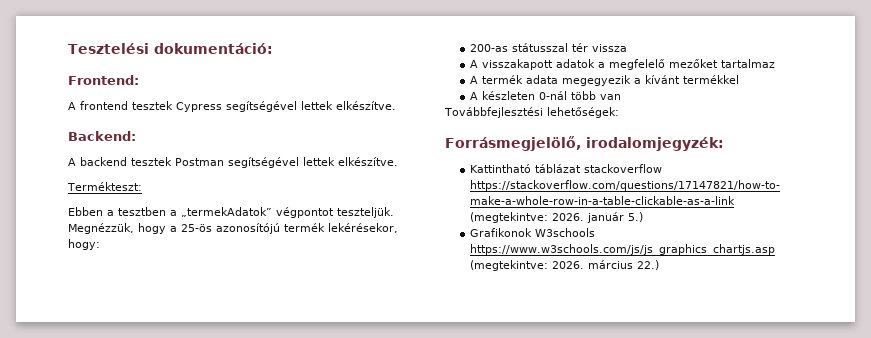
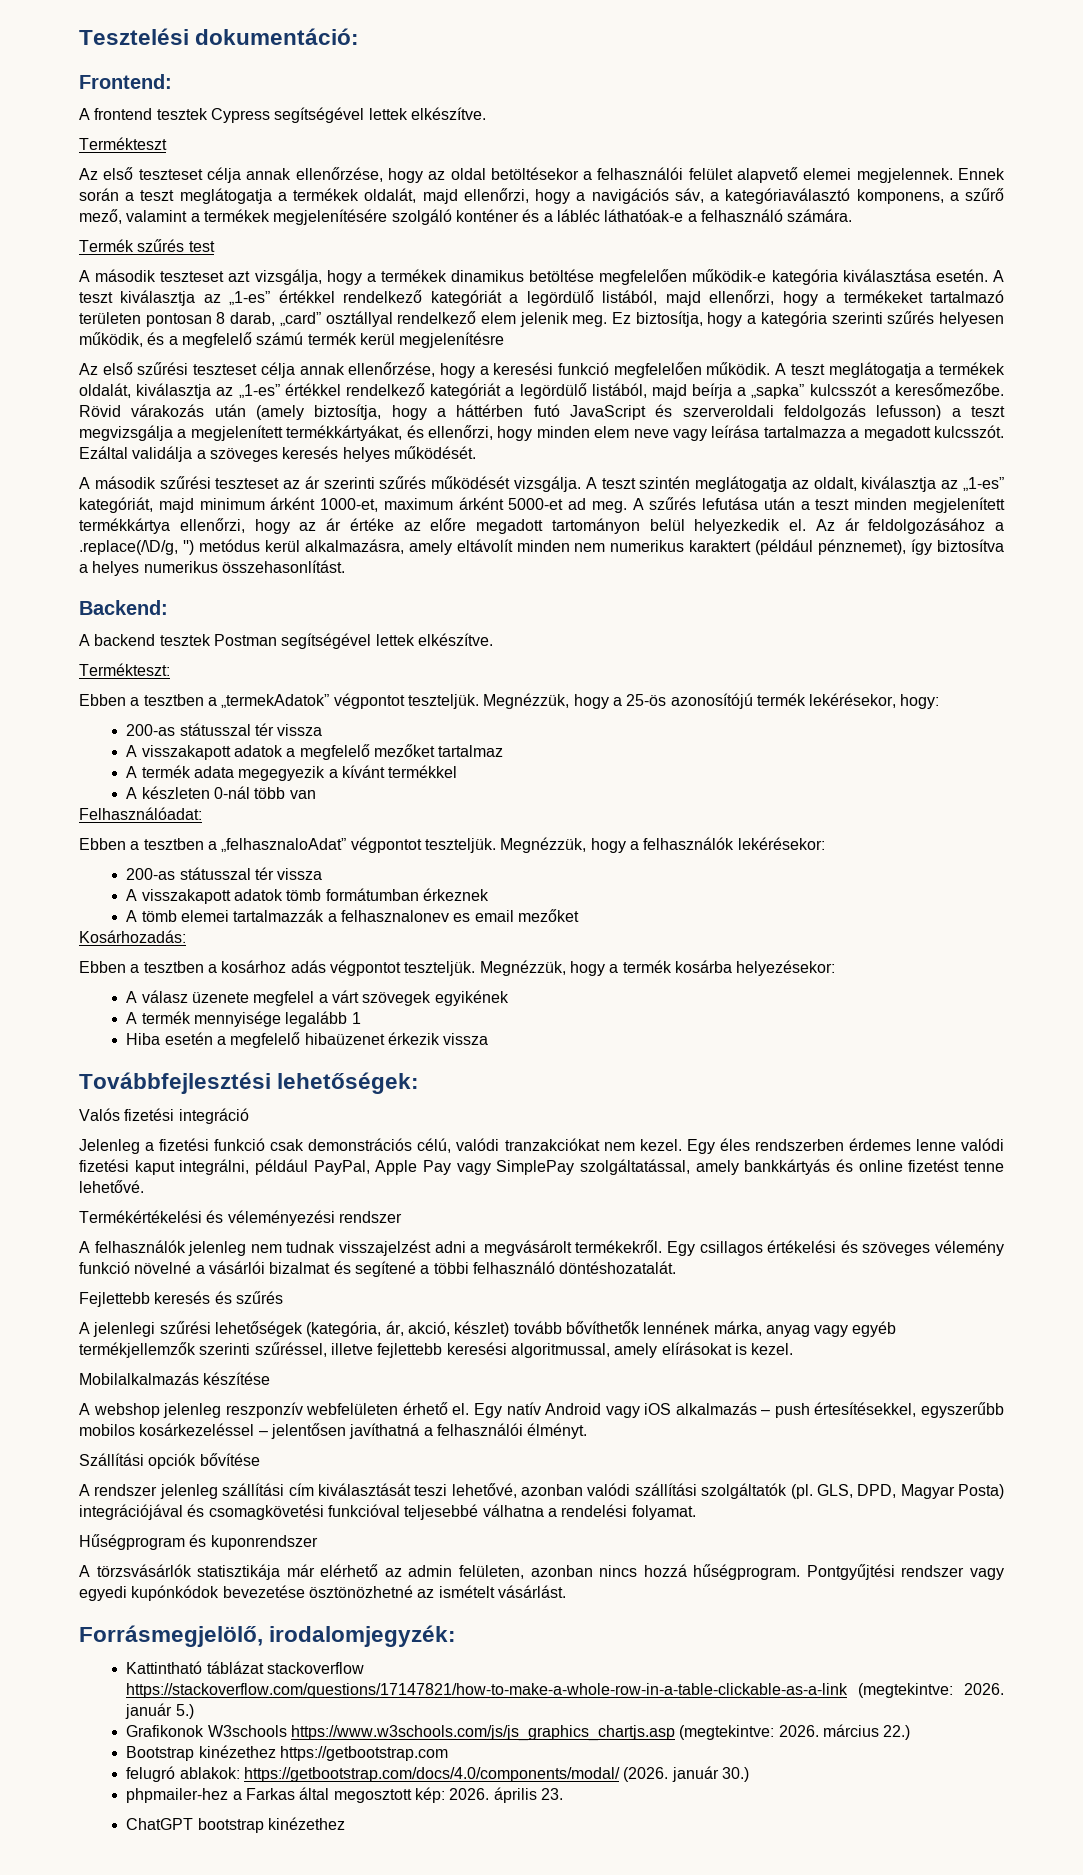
(396, 105) none -> [79,137,167,150] [79,167,1005,183] [79,188,1005,204] [79,209,853,225] [79,239,215,252] [79,269,1004,285] [79,290,1005,306] [79,311,1005,327] [79,332,505,348] [79,362,1006,378] [79,383,1004,399] [79,404,1006,420] [79,425,1004,441] [79,446,476,462] [79,476,1005,492] [79,497,1005,513] [79,518,1004,534] [79,539,1005,555] [79,560,345,576] // Termékteszt // Az első teszteset célja annak ellenőrzése, hogy az oldal betöltésekor a felhasználói felület alapvető elemei megjelennek. Ennek során a teszt meglátogatja a termékek oldalát, majd ellenőrzi, hogy a navigációs sáv, a kategóriaválasztó komponens, a szűrő mező, valamint a termékek megjelenítésére szolgáló konténer és a lábléc láthatóak-e a felhasználó számára. // Termék szűrés test // A második teszteset azt vizsgálja, hogy a termékek dinamikus betöltése megfelelően működik-e kategória kiválasztása esetén. A teszt kiválasztja az „1-es” értékkel rendelkező kategóriát a legördülő listából, majd ellenőrzi, hogy a termékeket tartalmazó területen pontosan 8 darab, „card” osztállyal rendelkező elem jelenik meg. Ez biztosítja, hogy a kategória szerinti szűrés helyesen működik, és a megfelelő számú termék kerül megjelenítésre // Az első szűrési teszteset célja annak ellenőrzése, hogy a keresési funkció megfelelően működik. A teszt meglátogatja a termékek oldalát, kiválasztja az „1-es” értékkel rendelkező kategóriát a legördülő listából, majd beírja a „sapka” kulcsszót a keresőmezőbe. Rövid várakozás után (amely biztosítja, hogy a háttérben futó JavaScript és szerveroldali feldolgozás lefusson) a teszt megvizsgálja a megjelenített termékkártyákat, és ellenőrzi, hogy minden elem neve vagy leírása tartalmazza a megadott kulcsszót. Ezáltal validálja a szöveges keresés helyes működését. // A második szűrési teszteset az ár szerinti szűrés működését vizsgálja. A teszt szintén meglátogatja az oldalt, kiválasztja az „1-es” kategóriát, majd minimum árként 1000-et, maximum árként 5000-et ad meg. A szűrés lefutása után a teszt minden megjelenített termékkártya ellenőrzi, hogy az ár értéke az előre megadott tartományon belül helyezkedik el. Az ár feldolgozásához a .replace(/\D/g, '') metódus kerül alkalmazásra, amely eltávolít minden nem numerikus karaktert (például pénznemet), így biztosítva a helyes numerikus összehasonlítást.
[444,107,619,118] Továbbfejlesztési lehetőségek: -> [79,807,202,820] [79,837,825,853] [126,867,323,880] [126,888,489,904] [126,909,579,922] [79,930,186,943] [79,960,836,976] [126,990,509,1006] [126,1011,361,1027] [126,1032,489,1048] [79,1072,420,1094] [79,1108,249,1124] [79,1138,1004,1154] [79,1159,1004,1175] [79,1180,144,1193] [79,1210,402,1226] [79,1240,1005,1256] [79,1261,677,1277] [79,1291,283,1307] [79,1321,897,1337] [79,1342,794,1358] [79,1372,271,1385] [79,1402,1004,1418] [79,1423,588,1439] [79,1453,260,1469] [79,1483,1004,1499] [79,1504,696,1520] [79,1534,318,1550] [79,1564,1004,1580] [79,1585,566,1601] Felhasználóadat: // Ebben a tesztben a „felhasznaloAdat” végpontot teszteljük. Megnézzük, hogy a felhasználók lekérésekor: // 200-as státusszal tér vissza // A visszakapott adatok tömb formátumban érkeznek // A tömb elemei tartalmazzák a felhasznalonev es email mezőket // Kosárhozadás: // Ebben a tesztben a kosárhoz adás végpontot teszteljük. Megnézzük, hogy a termék kosárba helyezésekor: // A válasz üzenete megfelel a várt szövegek egyikének // A termék mennyisége legalább 1 // Hiba esetén a megfelelő hibaüzenet érkezik vissza // Továbbfejlesztési lehetőségek: // Valós fizetési integráció // Jelenleg a fizetési funkció csak demonstrációs célú, valódi tranzakciókat nem kezel. Egy éles rendszerben érdemes lenne valódi fizetési kaput integrálni, például PayPal, Apple Pay vagy SimplePay szolgáltatással, amely bankkártyás és online fizetést tenne lehetővé. // Termékértékelési és véleményezési rendszer // A felhasználók jelenleg nem tudnak visszajelzést adni a megvásárolt termékekről. Egy csillagos értékelési és szöveges vélemény funkció növelné a vásárlói bizalmat és segítené a többi felhasználó döntéshozatalát. // Fejlettebb keresés és szűrés // A jelenlegi szűrési lehetőségek (kategória, ár, akció, készlet) tovább bővíthetők lennének márka, anyag vagy egyéb termékjellemzők szerinti szűréssel, illetve fejlettebb keresési algoritmussal, amely elírásokat is kezel. // Mobilalkalmazás készítése // A webshop jelenleg reszponzív webfelületen érhető el. Egy natív Android vagy iOS alkalmazás – push értesítésekkel, egyszerűbb mobilos kosárkezeléssel – jelentősen javíthatná a felhasználói élményt. // Szállítási opciók bővítése // A rendszer jelenleg szállítási cím kiválasztását teszi lehetővé, azonban valódi szállítási szolgáltatók (pl. GLS, DPD, Magyar Posta) integrációjával és csomagkövetési funkcióval teljesebbé válhatna a rendelési folyamat. // Hűségprogram és kuponrendszer // A törzsvásárlók statisztikája már elérhető az admin felületen, azonban nincs hozzá hűségprogram. Pontgyűjtési rendszer vagy egyedi kupónkódok bevezetése ösztönözhetné az ismételt vásárlást.
(660, 265) none -> [126,1745,448,1761] [126,1766,749,1782] [126,1787,563,1803] [126,1817,345,1833] // Bootstrap kinézethez https://getbootstrap.com // felugró ablakok: https://getbootstrap.com/docs/4.0/components/modal/ (2026. január 30.) // phpmailer-hez a Farkas által megosztott kép: 2026. április 23. // ChatGPT bootstrap kinézethez

